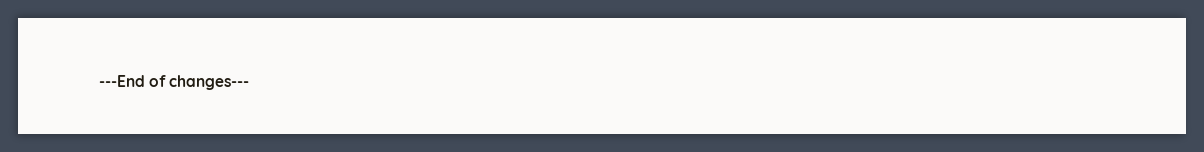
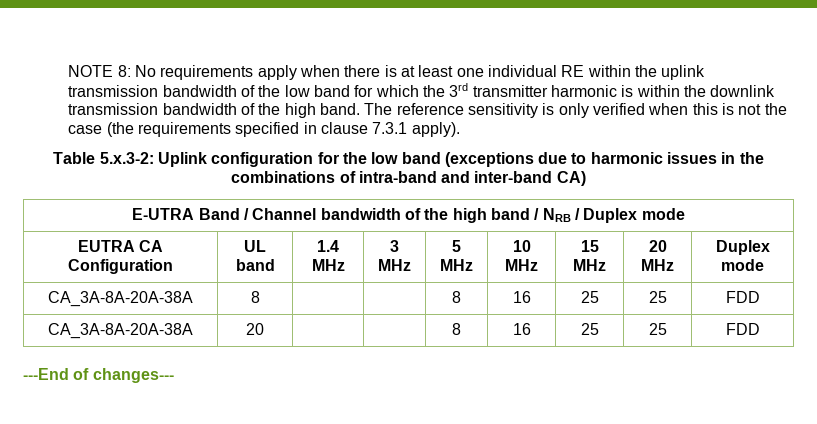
(99, 81) none -> [68,65,706,80] [68,83,776,97] [68,103,787,118] [68,122,460,137] [53,152,764,167] [231,171,586,186] [132,208,685,223] [77,240,164,252] [68,259,173,274] [244,240,266,252] [235,259,275,271] [317,240,339,252] [311,259,345,271] [390,240,399,252] [378,259,411,271] [452,240,461,252] [440,259,473,271] [512,240,531,252] [505,259,538,271] [580,240,599,252] [573,259,606,271] [648,240,667,252] [641,259,674,271] [715,240,770,255] [721,259,764,271] [48,291,193,307] [250,291,260,303] [452,291,461,303] [512,291,531,303] [580,291,599,303] [648,291,667,303] [725,291,760,303] [48,323,193,339] [246,323,264,335] [452,323,461,335] [512,323,531,335] [580,323,599,335] [648,323,667,335] [725,323,760,335] NOTE 8: No requirements apply when there is at least one individual RE within the uplink transmission bandwidth of the low band for which the 3rd transmitter harmonic is within the downlink transmission bandwidth of the high band. The reference sensitivity is only verified when this is not the case (the requirements specified in clause 7.3.1 apply). // Table 5.x.3-2: Uplink configuration for the low band (exceptions due to harmonic issues in the combinations of intra-band and inter-band CA) // E-UTRA Band / Channel bandwidth of the high band / NRB / Duplex mode // EUTRA CA Configuration | UL band | 1.4 MHz | 3 MHz | 5 MHz | 10 MHz | 15 MHz | 20 MHz | Duplex mode // CA_3A-8A-20A-38A | 8 | | | 8 | 16 | 25 | 25 | FDD // CA_3A-8A-20A-38A | 20 | | | 8 | 16 | 25 | 25 | FDD //

